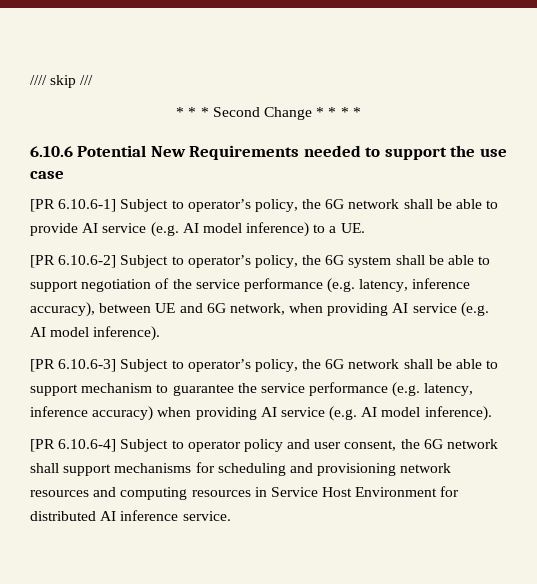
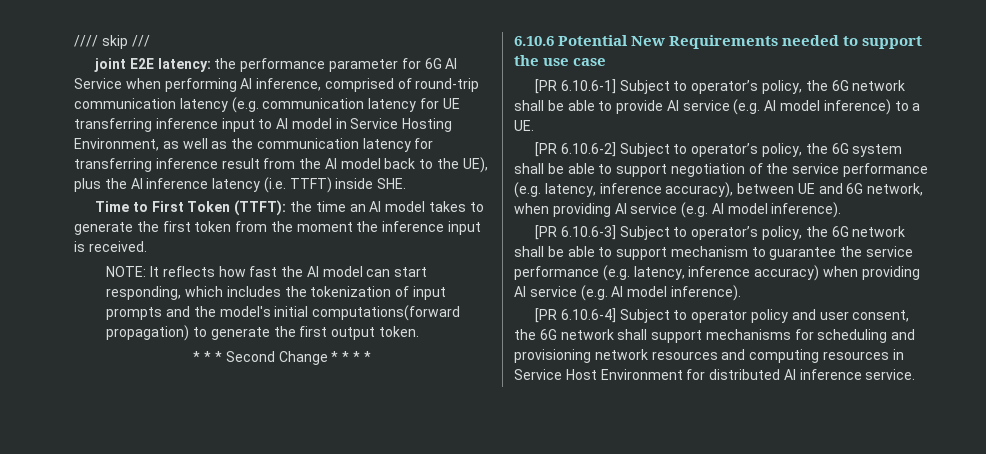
(94, 80) none -> [94,58,458,72] [74,78,480,92] [74,97,460,113] [74,118,453,132] [74,138,434,152] [74,157,488,173] [74,177,407,193] [95,200,484,216] [74,221,482,235] [74,241,147,252] [106,266,428,277] [106,286,446,300] [106,305,461,321] [106,325,419,341] // joint E2E latency: the performance parameter for 6G AI Service when performing AI inference, comprised of round-trip communication latency (e.g. communication latency for UE transferring inference input to AI model in Service Hosting Environment, as well as the communication latency for transferring inference result from the AI model back to the UE), plus the AI inference latency (i.e. TTFT) inside SHE. // Time to First Token (TTFT): the time an AI model takes to generate the first token from the moment the inference input is received. // NOTE: It reflects how fast the AI model can start responding, which includes the tokenization of input prompts and the model's initial computations(forward propagation) to generate the first output token.

